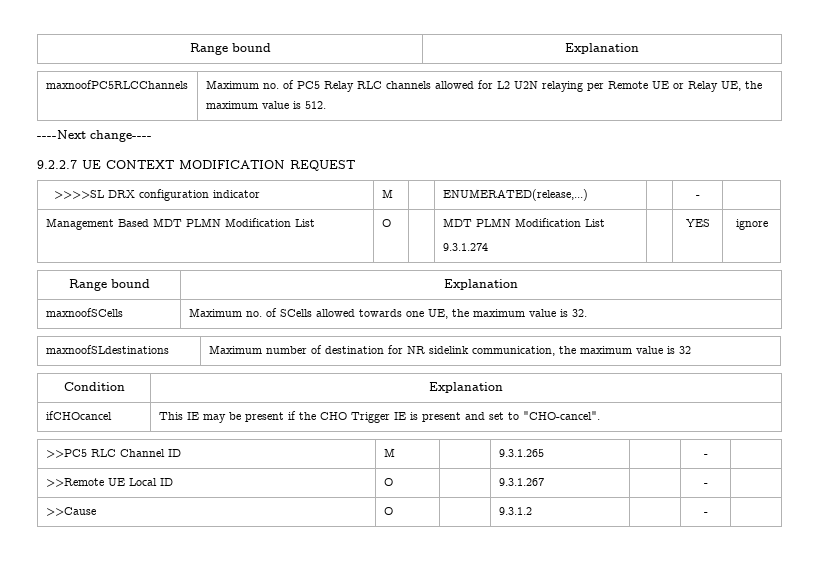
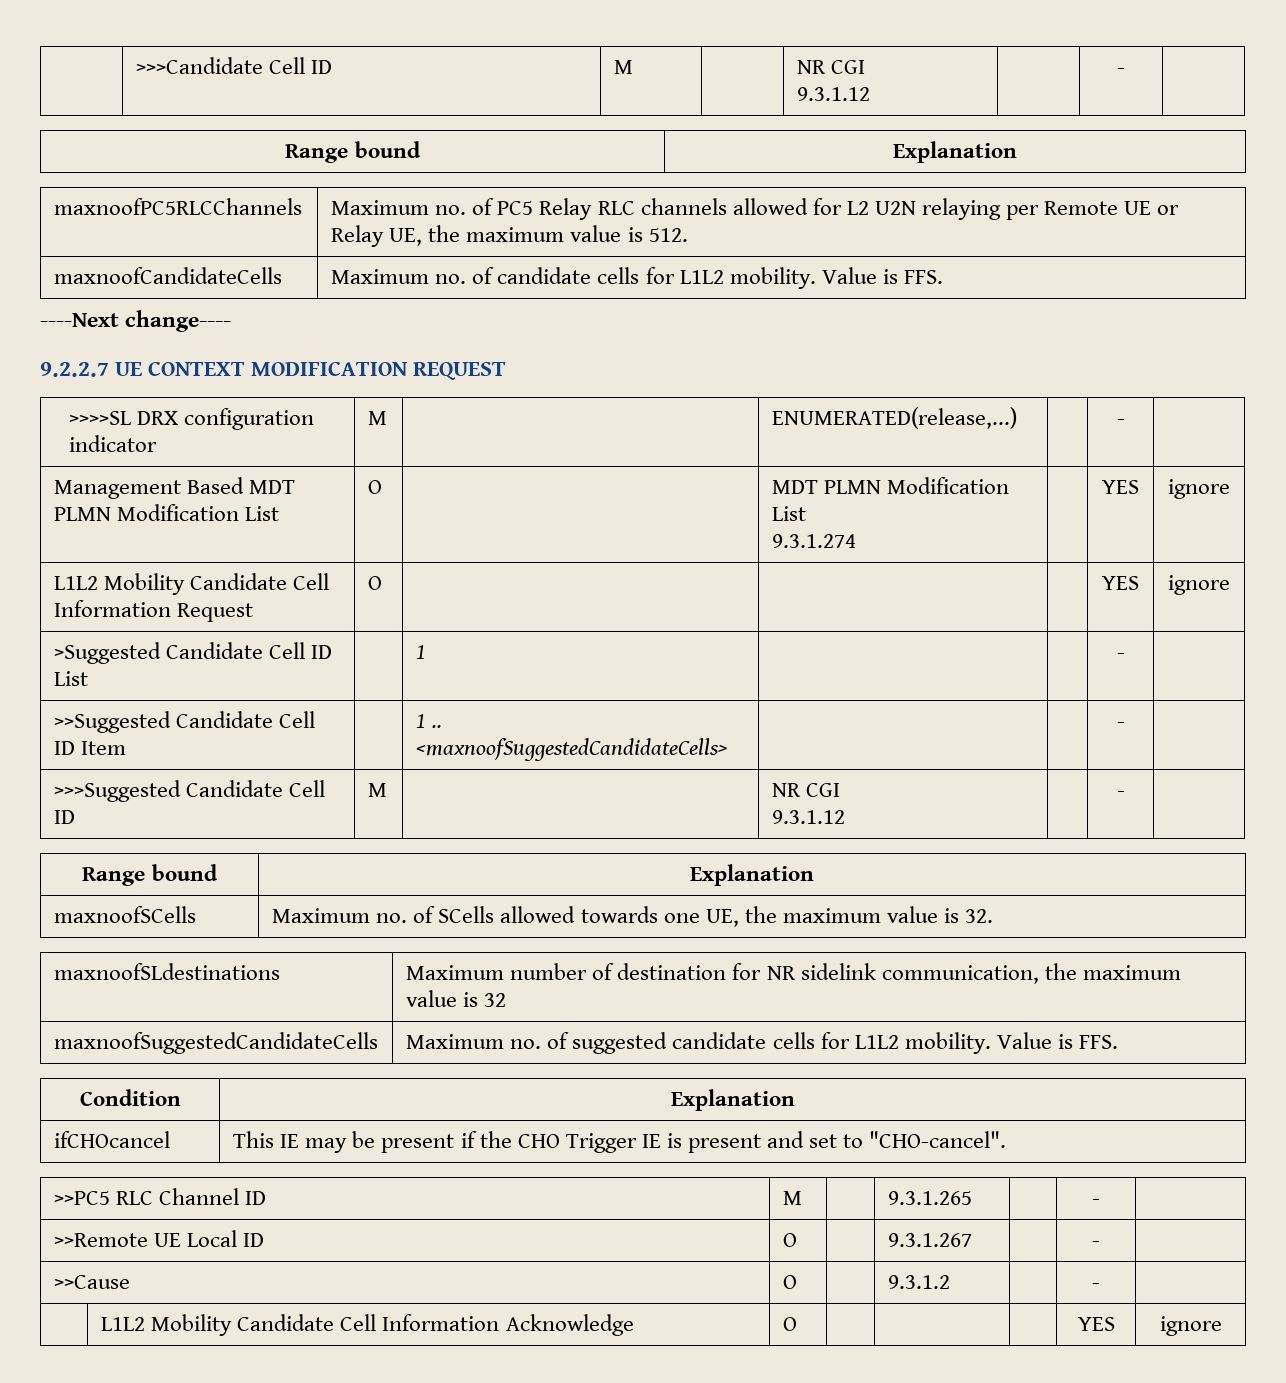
(189, 49) none -> [136,57,333,74] [614,60,634,74] [797,60,866,74] [797,87,871,101] [1117,68,1125,74] | >>>Candidate Cell ID | M | | NR CGI // 9.3.1.12 | | - | //
(326, 105) none -> [54,267,283,284] [331,267,943,289] // maxnoofCandidateCells | Maximum no. of candidate cells for L1L2 mobility. Value is FFS.
(768, 224) none -> [54,573,330,595] [54,600,254,622] [368,576,383,590] [1102,576,1139,590] [1168,575,1230,595] [54,642,333,664] [54,671,89,686] [416,645,427,659] [1116,653,1125,659] [54,711,316,733] [54,741,127,755] [416,714,443,728] [416,738,729,761] [1116,722,1125,728] [54,780,326,802] [54,810,76,824] [368,783,388,797] [772,783,841,797] [772,810,846,824] [1116,791,1125,797] // L1L2 Mobility Candidate Cell Information Request | O | | | | YES | ignore // >Suggested Candidate Cell ID List | | 1 | | | - | // >>Suggested Candidate Cell ID Item | | 1 .. <maxnoofSuggestedCandidateCells> | | | - | // >>>Suggested Candidate Cell ID | M | | NR CGI // 9.3.1.12 | | - |
(691, 350) none -> [54,1032,379,1054] [406,1032,1118,1054] // maxnoofSuggestedCandidateCells | Maximum no. of suggested candidate cells for L1L2 mobility. Value is FFS.
(708, 513) none -> [101,1314,634,1336] [783,1317,798,1331] [1077,1317,1115,1331] [1159,1316,1222,1336] // | L1L2 Mobility Candidate Cell Information Acknowledge | O | | | | YES | ignore

